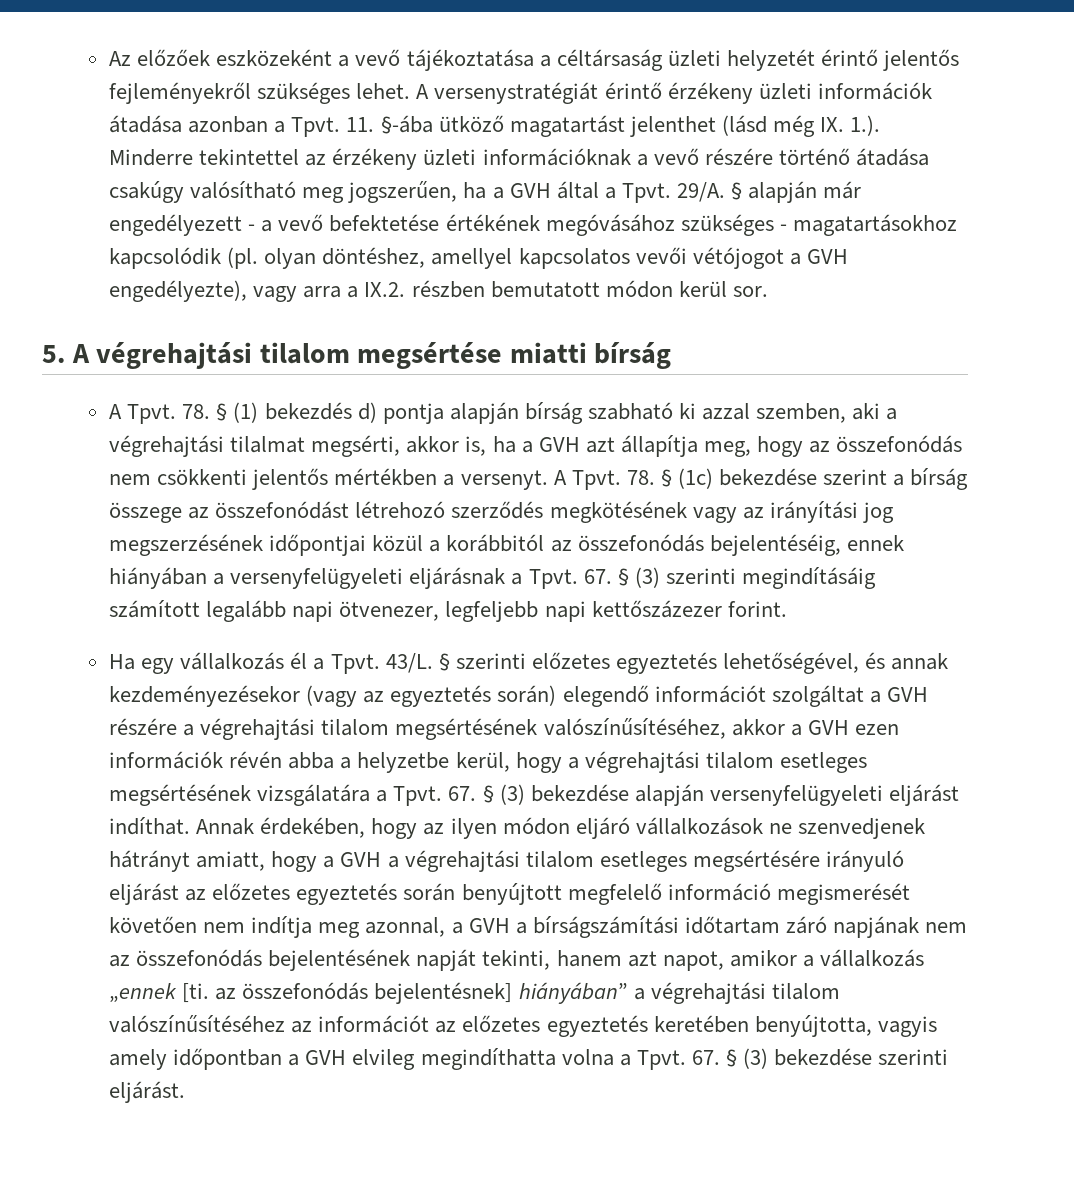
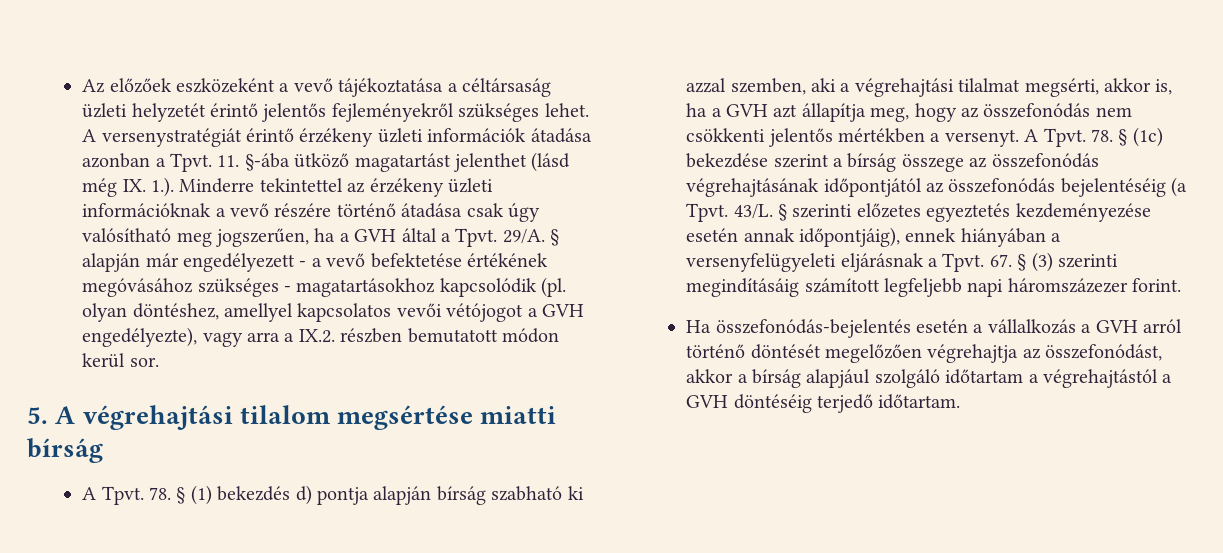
[109,181,185,203] csakúgy -> [466,203,541,222] csak úgy
[215,501,894,523] [109,534,841,556] összefonódást létrehozó szerződés megkötésének vagy az irányítási jog megszerzésének időpontjai közül a korábbitól az összefonódás bejelentéséig, -> [991,153,1099,168] [686,177,1188,197] [686,203,1151,222] [686,227,901,247] összefonódás végrehajtásának időpontjától az összefonódás bejelentéséig (a Tpvt. 43/L. § szerinti előzetes egyeztetés kezdeményezése esetén annak időpontjáig),
[206,600,440,622] legalább napi ötvenezer, -> (880, 285) none
[591,600,722,618] kettőszázezer -> [1007,278,1128,293] háromszázezer
[141,652,949,674] [109,685,928,707] [109,718,899,740] [109,751,867,773] [109,784,959,806] [109,817,925,839] [109,850,904,872] [109,883,910,905] [109,916,968,938] [109,949,924,971] [109,982,840,1004] [109,1015,937,1037] [109,1048,949,1070] [109,1081,186,1103] egy vállalkozás él a Tpvt. 43/L. § szerinti előzetes egyeztetés lehetőségével, és annak kezdeményezésekor (vagy az egyeztetés során) elegendő információt szolgáltat a GVH részére a végrehajtási tilalom megsértésének valószínűsítéséhez, akkor a GVH ezen információk révén abba a helyzetbe kerül, hogy a végrehajtási tilalom esetleges megsértésének vizsgálatára a Tpvt. 67. § (3) bekezdése alapján versenyfelügyeleti eljárást indíthat. Annak érdekében, hogy az ilyen módon eljáró vállalkozások ne szenvedjenek hátrányt amiatt, hogy a GVH a végrehajtási tilalom esetleges megsértésére irányuló eljárást az előzetes egyeztetés során benyújtott megfelelő információ megismerését követően nem indítja meg azonnal, a GVH a bírságszámítási időtartam záró napjának nem az összefonódás bejelentésének napját tekinti, hanem azt napot, amikor a vállalkozás „ennek [ti. az összefonódás bejelentésnek] hiányában” a végrehajtási tilalom valószínűsítéséhez az információt az előzetes egyeztetés keretében benyújtotta, vagyis amely időpontban a GVH elvileg megindíthatta volna a Tpvt. 67. § (3) bekezdése szerinti eljárást. -> [715,319,1183,338] [686,344,1163,363] [686,369,1173,388] [686,394,961,413] összefonódás-bejelentés esetén a vállalkozás a GVH arról történő döntését megelőzően végrehajtja az összefonódást, akkor a bírság alapjául szolgáló időtartam a végrehajtástól a GVH döntéséig terjedő időtartam.

